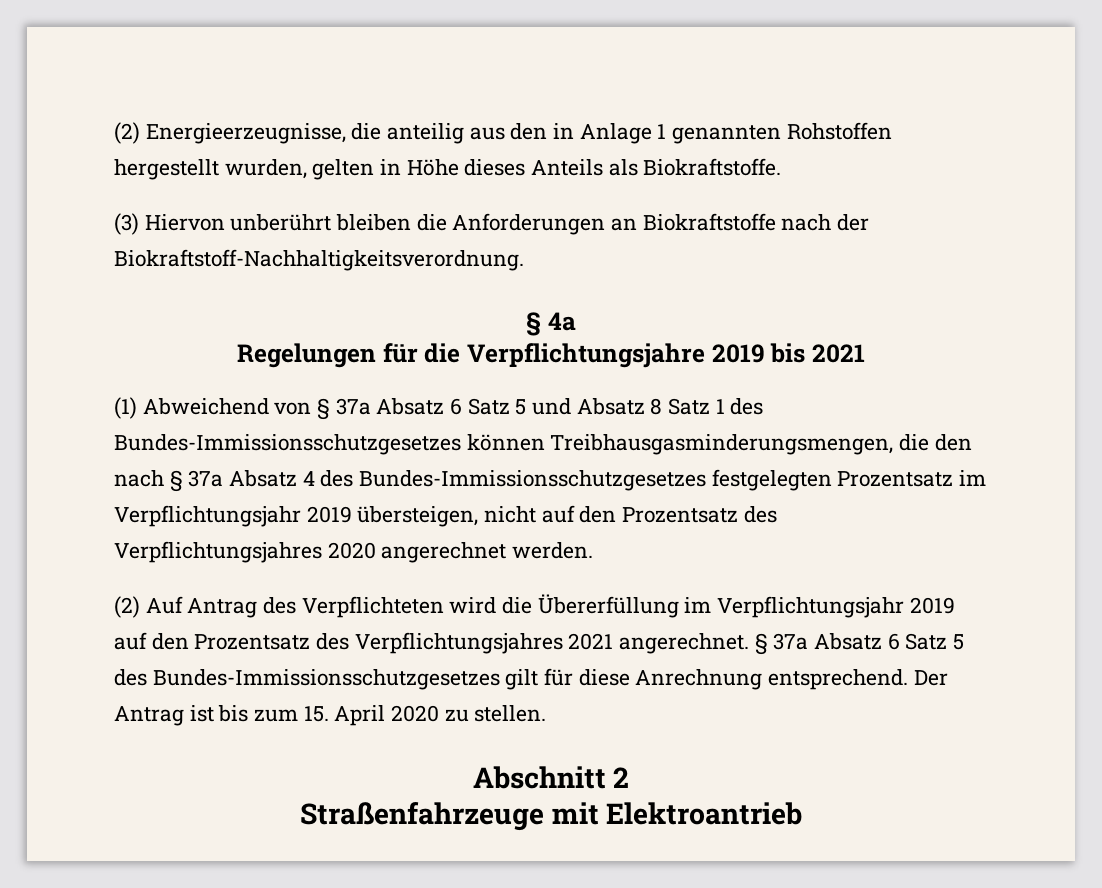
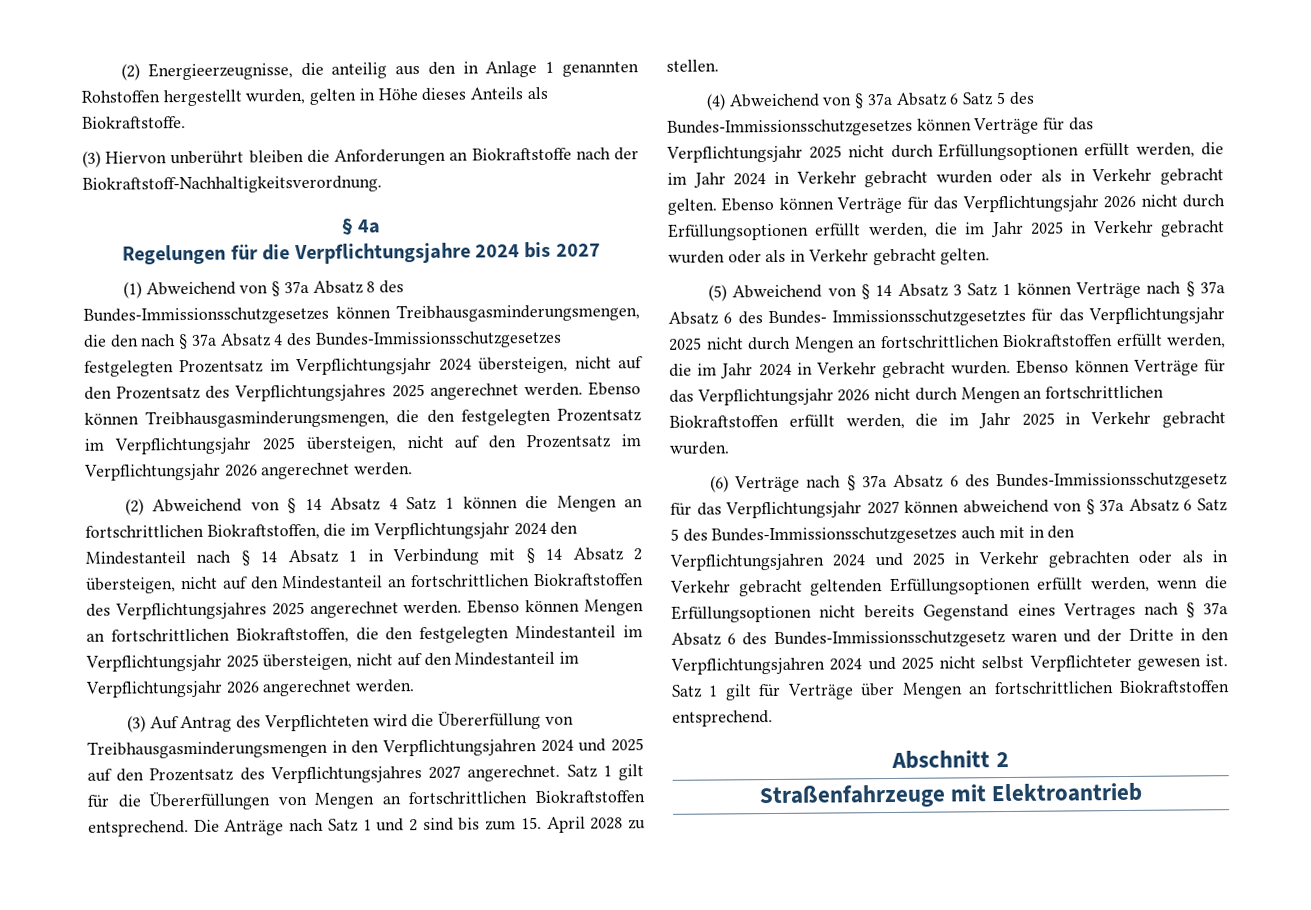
[711,343,865,363] 2019 bis 2021 -> [474,241,601,259] 2024 bis 2027
[450,398,725,415] 6 Satz 5 und Absatz 8 Satz 1 -> [366,281,376,293] 8
[306,506,352,523] 2019 -> [438,358,472,371] 2024
[327,542,594,563] [114,596,140,618] 2020 angerechnet werden. // (2) -> [391,381,641,400] [84,408,642,429] [84,434,641,455] [84,462,414,481] [124,495,644,516] [85,521,579,540] [85,547,643,566] [86,573,644,594] [86,599,644,620] [86,625,644,644] [85,651,580,672] [85,679,416,698] [126,715,146,733] 2025 angerechnet werden. Ebenso können Treibhausgasminderungsmengen, die den festgelegten Prozentsatz im Verpflichtungsjahr 2025 übersteigen, nicht auf den Prozentsatz im Verpflichtungsjahr 2026 angerechnet werden. // (2) Abweichend von § 14 Absatz 4 Satz 1 können die Mengen an fortschrittlichen Biokraftstoffen, die im Verpflichtungsjahr 2024 den Mindestanteil nach § 14 Absatz 1 in Verbindung mit § 14 Absatz 2 übersteigen, nicht auf den Mindestanteil an fortschrittlichen Biokraftstoffen des Verpflichtungsjahres 2025 angerechnet werden. Ebenso können Mengen an fortschrittlichen Biokraftstoffen, die den festgelegten Mindestanteil im Verpflichtungsjahr 2025 übersteigen, nicht auf den Mindestanteil im Verpflichtungsjahr 2026 angerechnet werden. // (3)
[684,596,955,618] [114,632,965,655] [114,668,948,690] [114,705,547,726] im Verpflichtungsjahr 2019 auf den Prozentsatz des Verpflichtungsjahres 2021 angerechnet. § 37a Absatz 6 Satz 5 des Bundes-Immissionsschutzgesetzes gilt für diese Anrechnung entsprechend. Der Antrag ist bis zum 15. April 2020 zu stellen. -> [544,715,574,725] [87,738,644,759] [87,764,644,784] [87,790,645,811] [88,816,647,837] [666,59,719,72] [705,91,1035,111] [667,117,1094,137] [666,142,1224,163] [667,168,1224,188] [667,194,1225,215] [668,220,1225,241] [668,248,991,266] [707,281,1225,302] [668,307,1225,327] [668,333,1226,353] [669,359,1226,379] [669,385,1165,406] [669,411,1226,430] [669,441,729,455] [709,472,1228,493] [670,498,1228,519] [670,525,1076,545] [669,550,1228,571] [670,576,1228,597] [671,602,1228,623] [671,628,1229,648] [670,654,1228,675] [671,680,1230,701] [672,710,773,727] von Treibhausgasminderungsmengen in den Verpflichtungsjahren 2024 und 2025 auf den Prozentsatz des Verpflichtungsjahres 2027 angerechnet. Satz 1 gilt für die Übererfüllungen von Mengen an fortschrittlichen Biokraftstoffen entsprechend. Die Anträge nach Satz 1 und 2 sind bis zum 15. April 2028 zu stellen. // (4) Abweichend von § 37a Absatz 6 Satz 5 des Bundes-Immissionsschutzgesetzes können Verträge für das Verpflichtungsjahr 2025 nicht durch Erfüllungsoptionen erfüllt werden, die im Jahr 2024 in Verkehr gebracht wurden oder als in Verkehr gebracht gelten. Ebenso können Verträge für das Verpflichtungsjahr 2026 nicht durch Erfüllungsoptionen erfüllt werden, die im Jahr 2025 in Verkehr gebracht wurden oder als in Verkehr gebracht gelten. // (5) Abweichend von § 14 Absatz 3 Satz 1 können Verträge nach § 37a Absatz 6 des Bundes- Immissionsschutzgesetztes für das Verpflichtungsjahr 2025 nicht durch Mengen an fortschrittlichen Biokraftstoffen erfüllt werden, die im Jahr 2024 in Verkehr gebracht wurden. Ebenso können Verträge für das Verpflichtungsjahr 2026 nicht durch Mengen an fortschrittlichen Biokraftstoffen erfüllt werden, die im Jahr 2025 in Verkehr gebracht wurden. // (6) Verträge nach § 37a Absatz 6 des Bundes-Immissionsschutzgesetz für das Verpflichtungsjahr 2027 können abweichend von § 37a Absatz 6 Satz 5 des Bundes-Immissionsschutzgesetzes auch mit in den Verpflichtungsjahren 2024 und 2025 in Verkehr gebrachten oder als in Verkehr gebracht geltenden Erfüllungsoptionen erfüllt werden, wenn die Erfüllungsoptionen nicht bereits Gegenstand eines Vertrages nach § 37a Absatz 6 des Bundes-Immissionsschutzgesetz waren und der Dritte in den Verpflichtungsjahren 2024 und 2025 nicht selbst Verpflichteter gewesen ist. Satz 1 gilt für Verträge über Mengen an fortschrittlichen Biokraftstoffen entsprechend.

